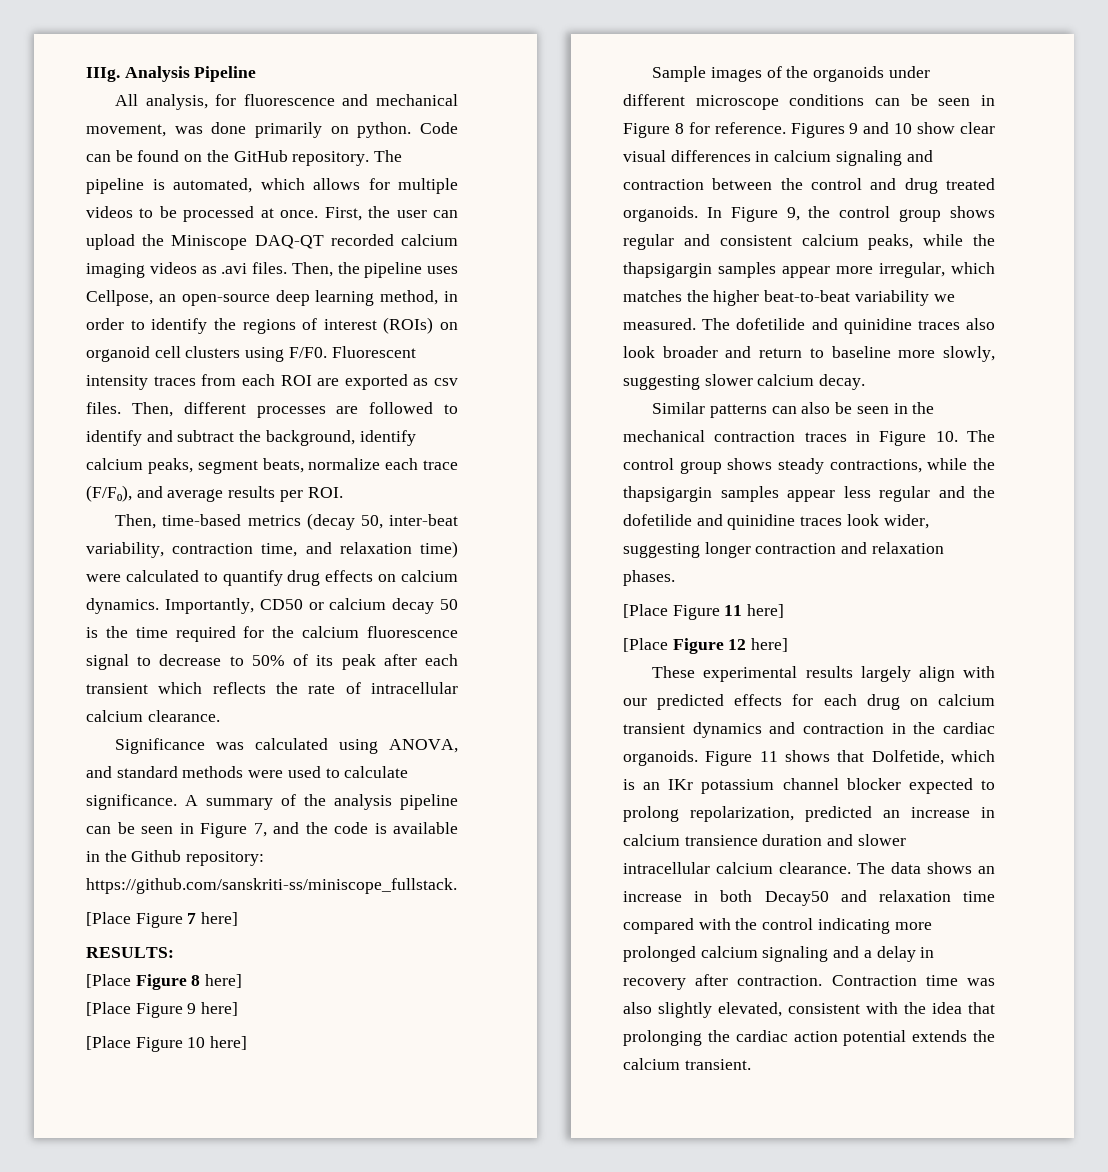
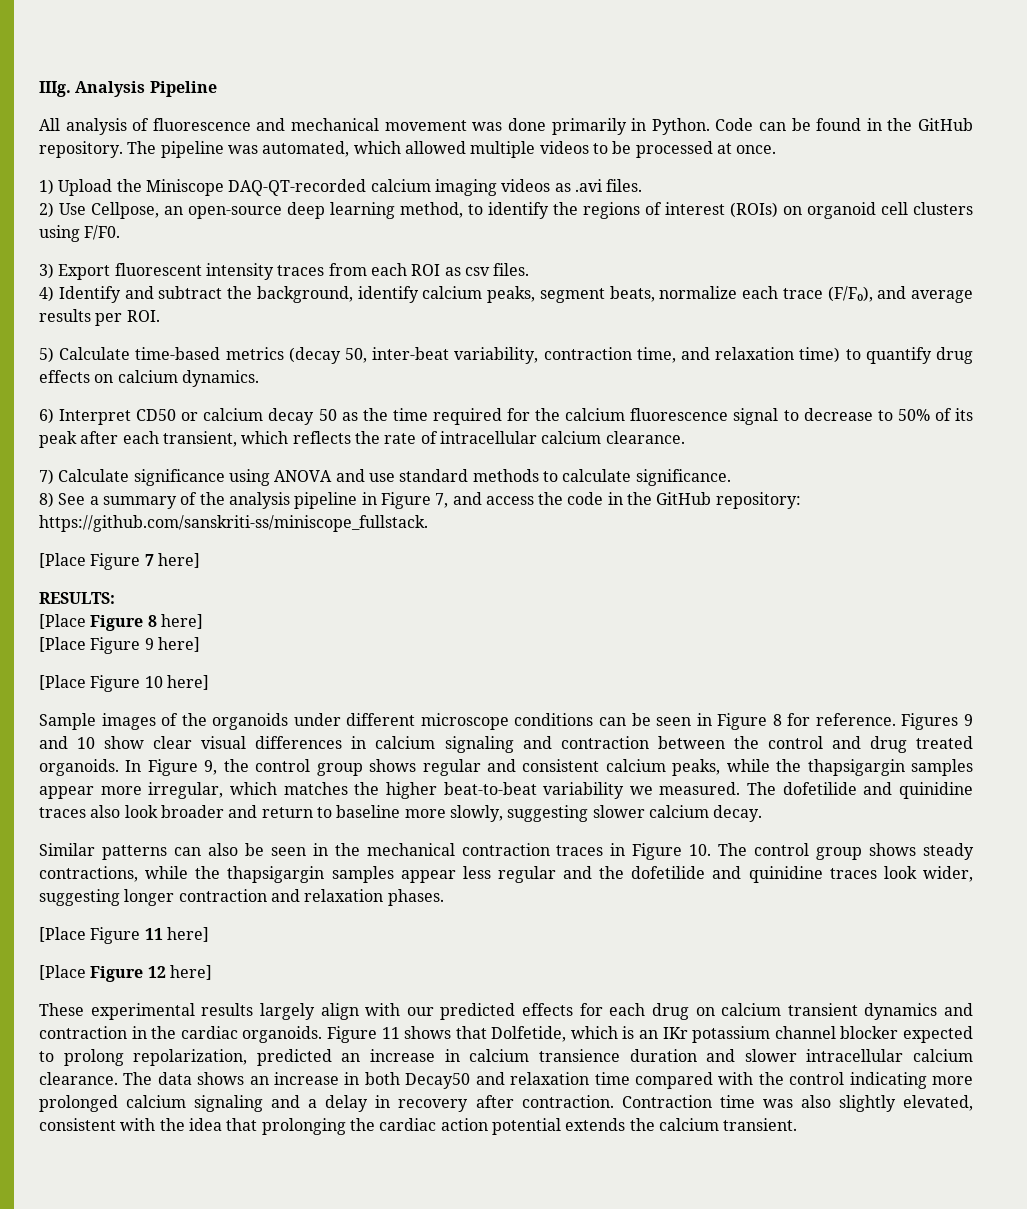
[145,94,237,110] analysis, for -> [65,118,150,135] analysis of
[86,124,166,137] movement, -> [384,120,467,131] movement
[330,122,412,138] on python. -> [631,118,710,135] in Python.
[184,154,203,162] on -> [866,118,882,131] in
[152,179,165,190] is -> [227,145,258,154] was
[313,178,390,190] allows for -> [404,141,466,154] allowed
[324,206,459,221] [86,234,394,250] First, the user can upload the Miniscope DAQ-QT recorded -> [39,179,367,196] // 1) Upload the Miniscope DAQ-QT-recorded
[291,262,458,278] Then, the pipeline uses -> [39,202,86,218] // 2) Use
[444,291,458,302] [86,318,124,330] in order -> (463, 210) none
[331,346,416,358] Fluorescent -> [39,263,202,280] // 3) Export fluorescent
[317,374,408,390] are exported -> (441, 270) none
[131,402,458,418] [86,430,142,446] Then, different processes are followed to identify -> [39,286,121,303] // 4) Identify
[115,514,157,529] Then, -> [39,347,131,363] 5) Calculate
[86,570,199,582] were calculated -> (841, 355) none
[164,598,254,614] Importantly, -> [39,408,132,425] // 6) Interpret
[86,627,98,638] is -> [341,412,358,421] as
[86,683,148,694] transient -> [162,431,237,447] transient,
[115,738,458,754] [86,766,321,778] Significance was calculated using ANOVA, and standard methods were used -> [39,469,539,486] 7) Calculate significance using ANOVA and use standard methods
[185,795,198,806] A -> [39,492,99,508] // 8) See a
[86,822,173,834] can be seen -> (358, 500) none
(299, 828) none -> [485,496,534,505] access
[374,822,458,834] [86,850,182,862] is available in the Github -> [607,492,712,505] in the GitHub

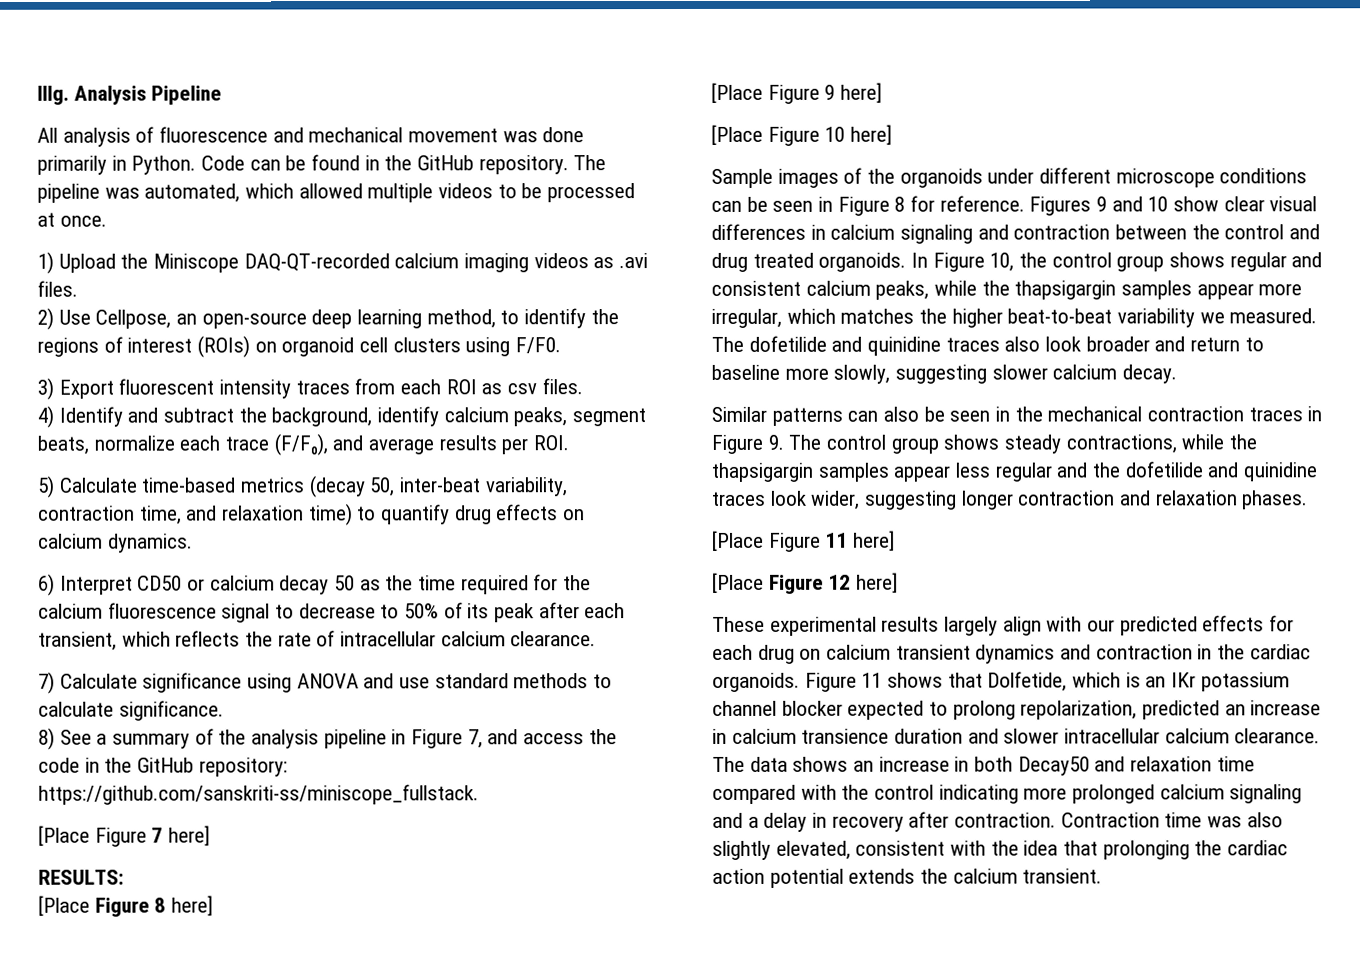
[204,760,218,775] 9, -> [989,252,1015,272] 10,
[689,844,712,856] 10. -> [767,434,784,450] 9.

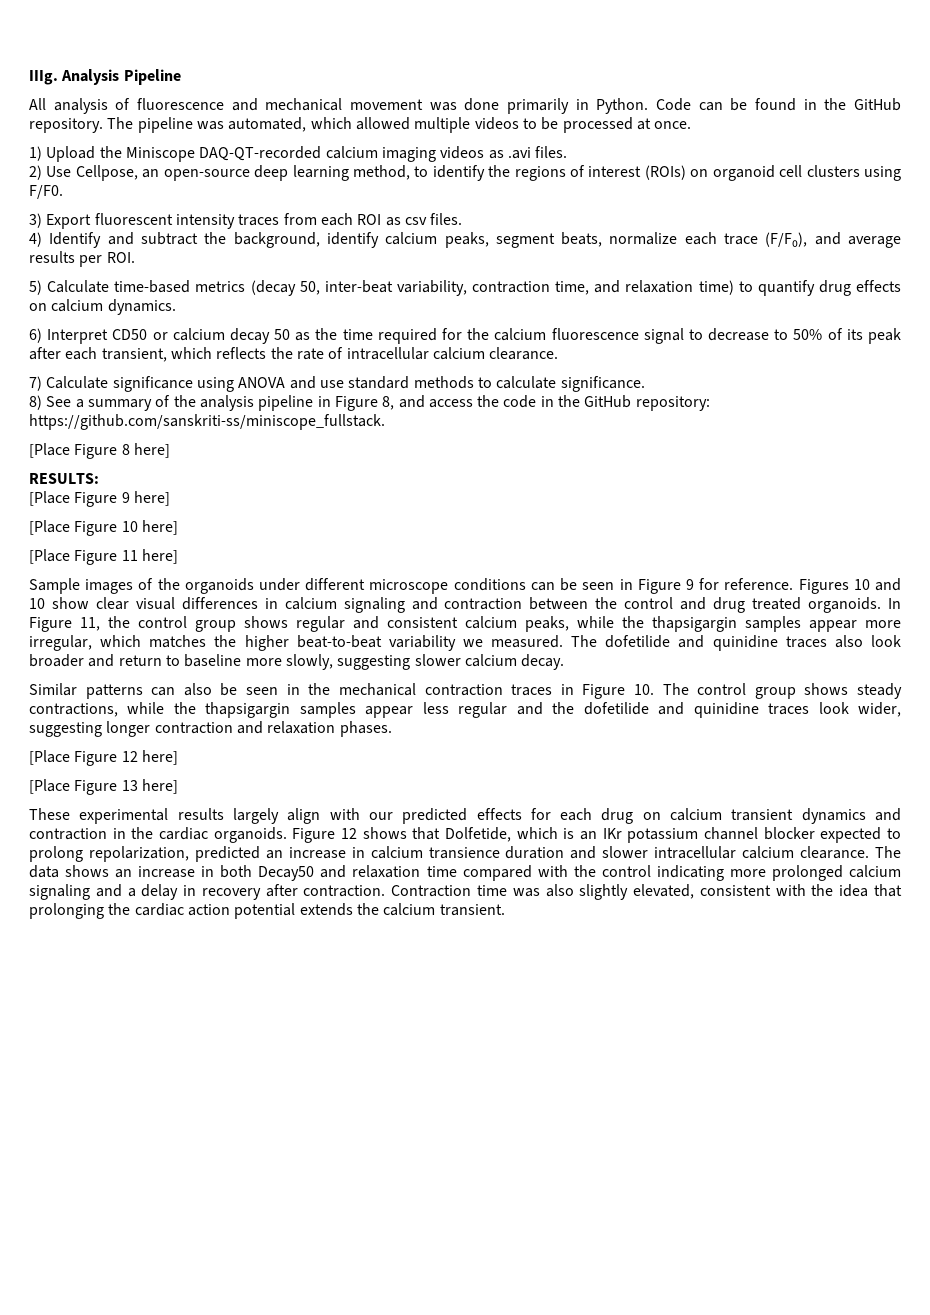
[467,729,483,749] 7, -> [382,396,395,410] 8,
[151,827,164,843] 7 -> [121,444,130,455] 8
[38,895,214,917] // [Place Figure 8 here] -> (99, 478) none
(893, 134) none -> [29,549,178,565] // [Place Figure 11 here]
[894,196,906,212] 8 -> [685,579,694,590] 9
[1096,196,1108,212] 9 -> [853,579,870,590] 10
[989,252,1015,272] 10, -> [80,617,100,631] 11,
[767,434,784,450] 9. -> [633,684,654,695] 10.
[825,530,896,551] [712,572,852,594] 11 here] // [Place Figure 12 -> [121,750,178,765] [29,779,138,795] 12 here] // [Place Figure 13
[861,672,883,688] 11 -> [341,828,357,839] 12

